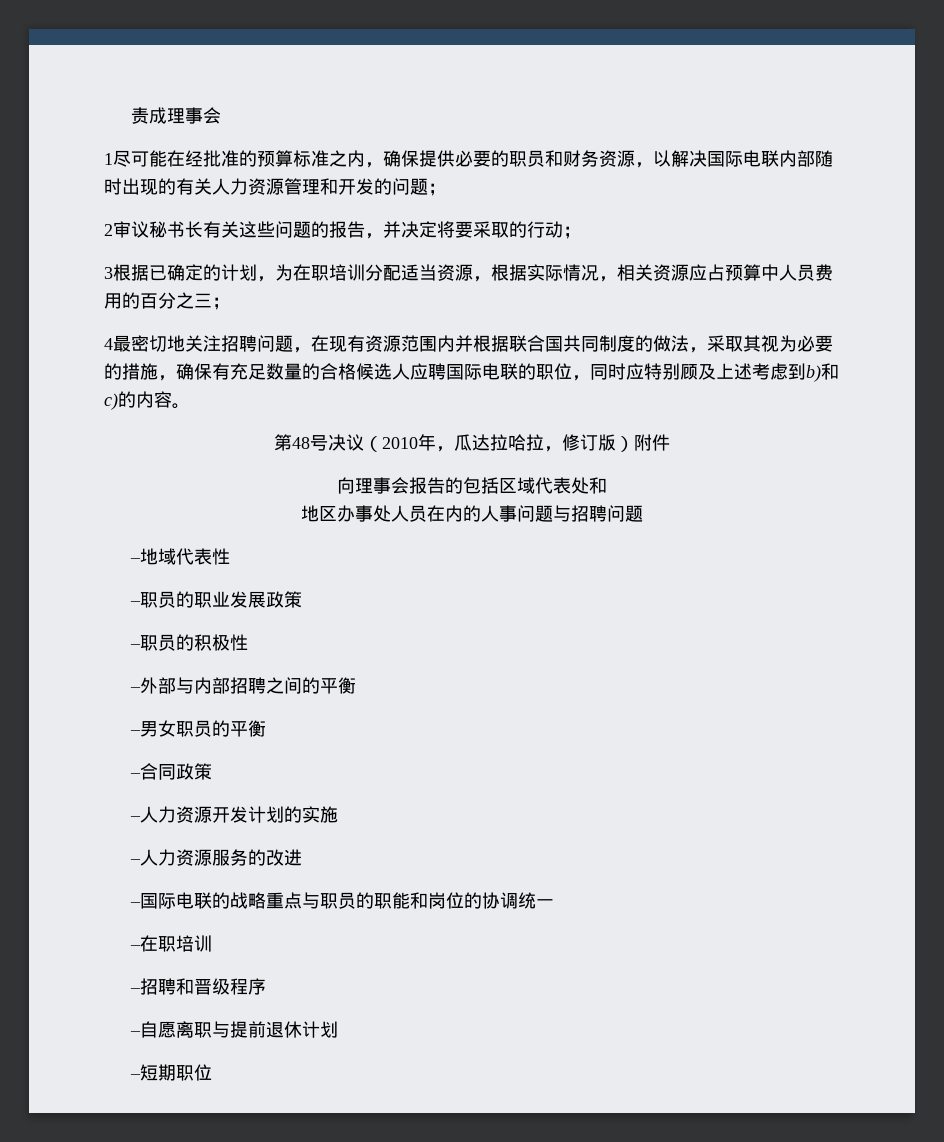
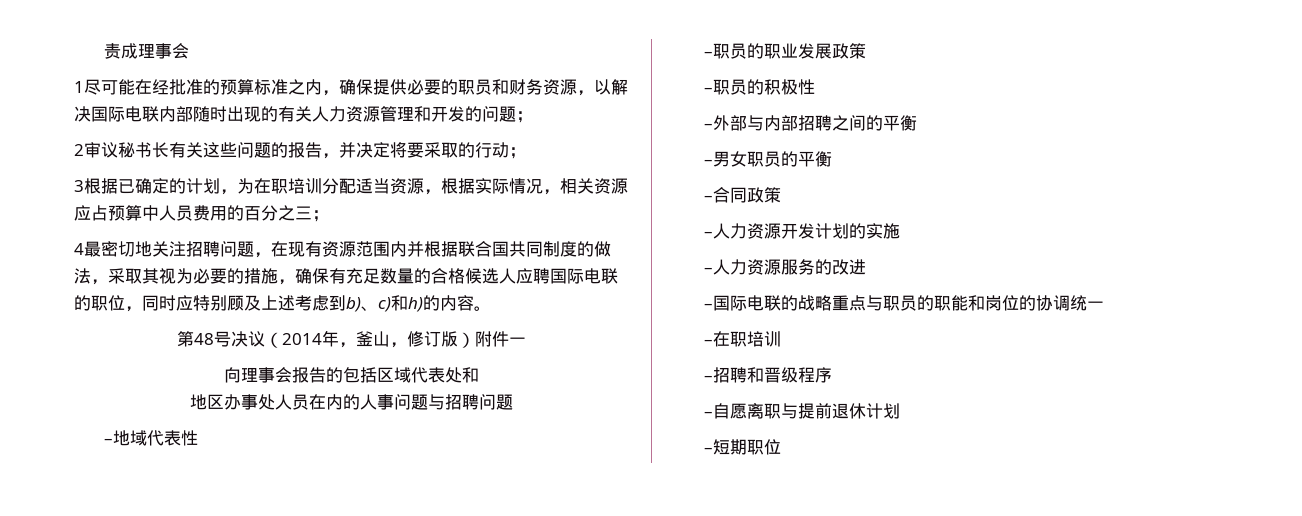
[821,363,839,380] [104,393,118,410] 和c) -> [361,295,423,312] 、c)和h)
[382,434,544,452] 2010年，瓜达拉哈拉 -> [281,330,390,348] 2014年，釜山
(670, 442) none -> [508,337,526,345] 一

